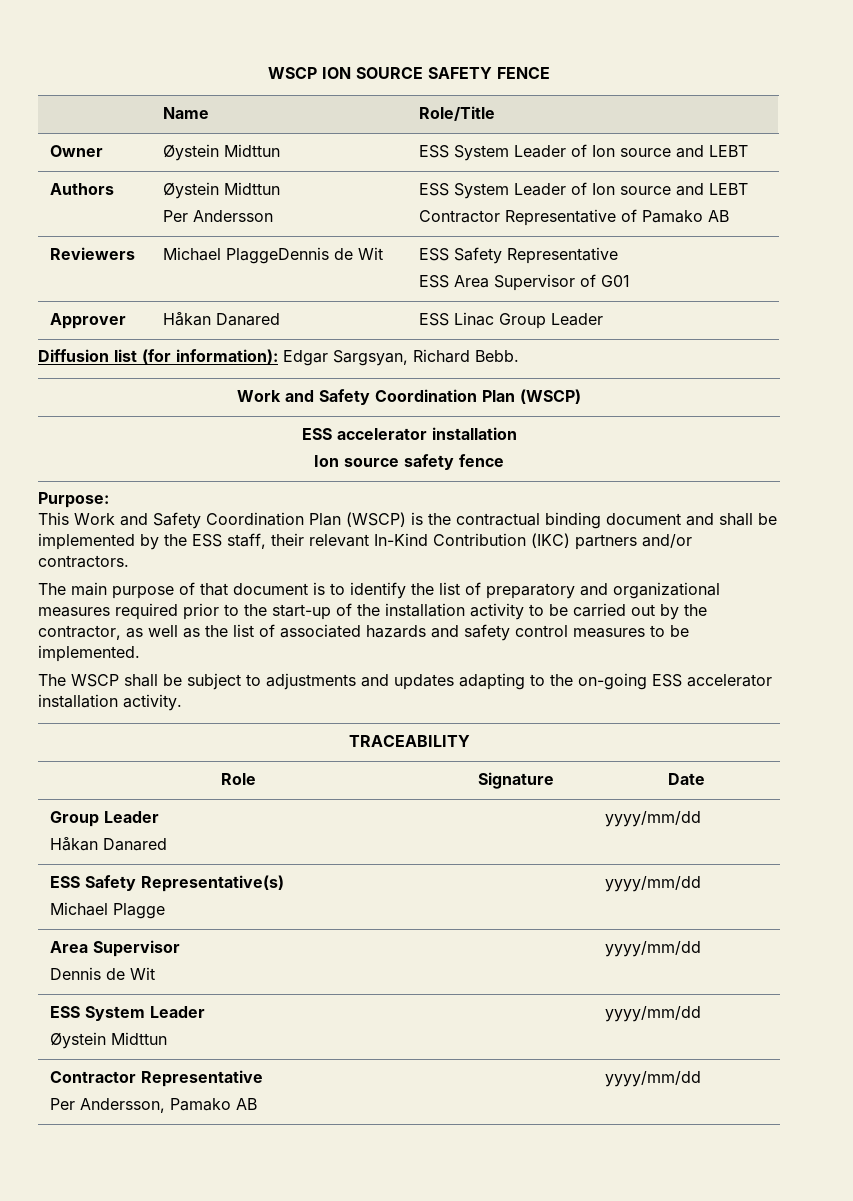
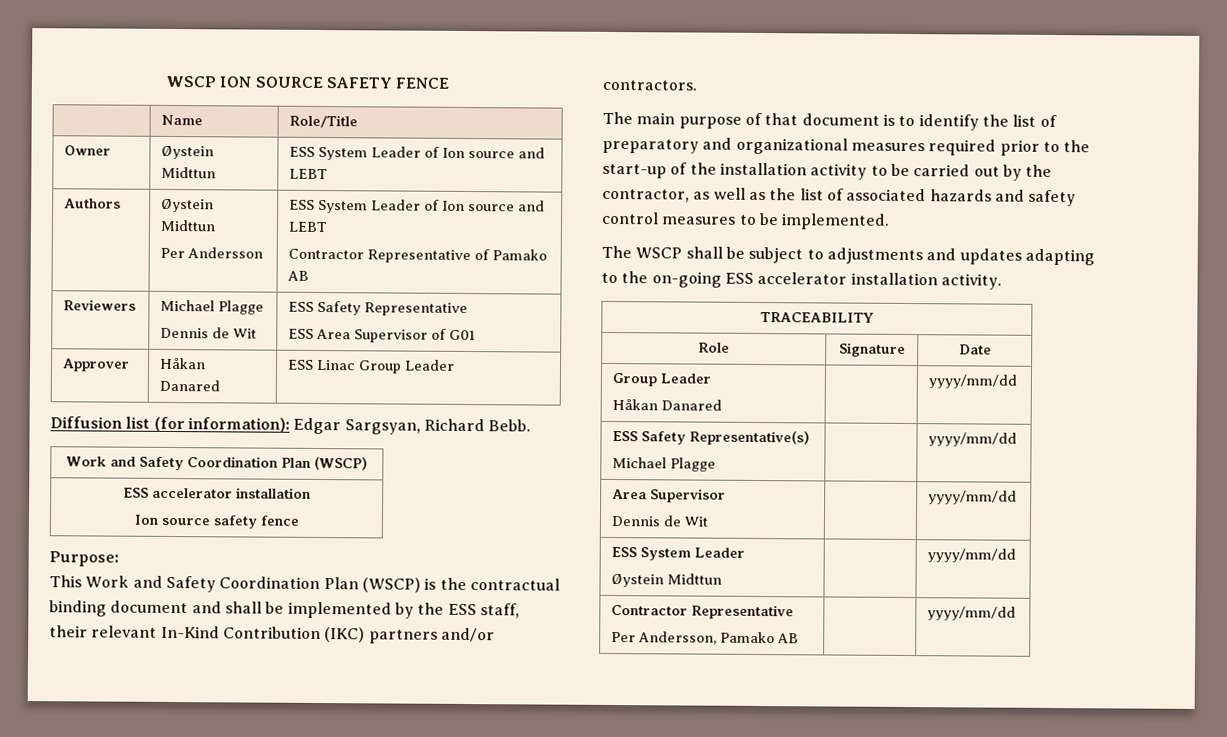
[225,247,329,264] PlaggeDennis -> [218,300,265,315] [160,327,210,339] Plagge // Dennis

